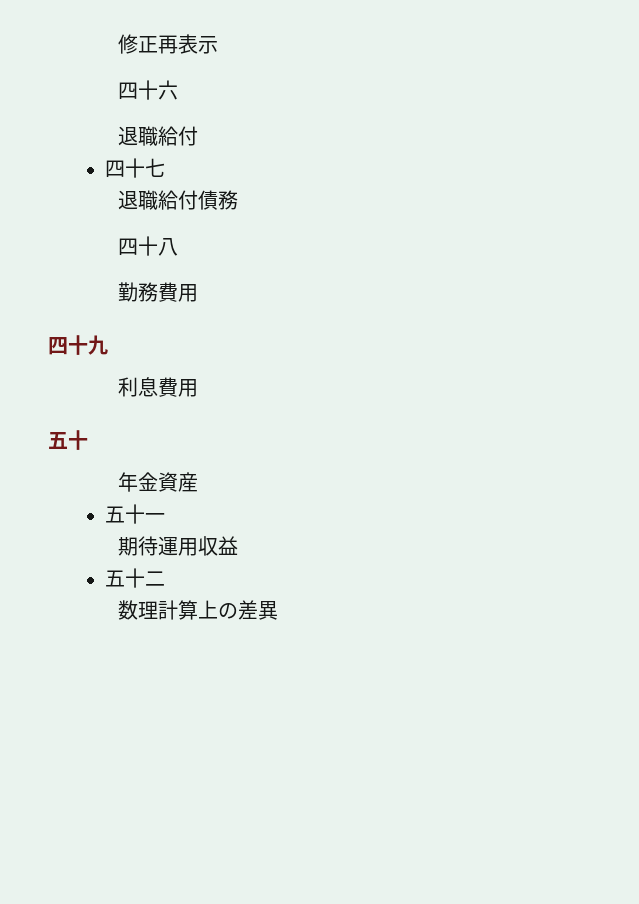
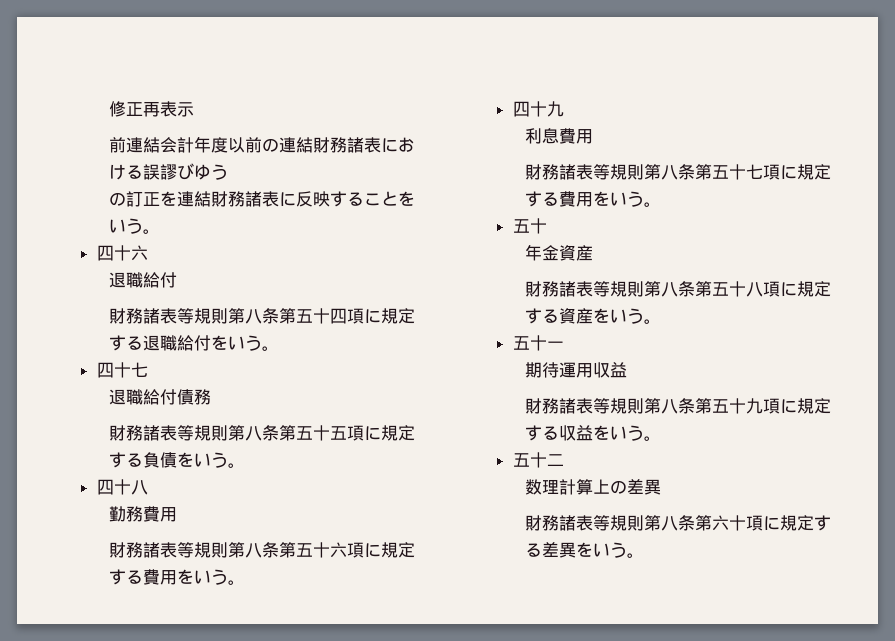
[117,80,178,100] [117,126,198,146] 四十六 // 退職給付 -> [108,136,415,153] [108,163,228,180] [108,191,415,207] [108,218,160,234] [96,245,148,261] [108,272,177,288] [108,308,415,324] [108,335,279,351] 前連結会計年度以前の連結財務諸表における誤謬びゆう // の訂正を連結財務諸表に反映することをいう。 // 四十六 // 退職給付 // 財務諸表等規則第八条第五十四項に規定する退職給付をいう。
[117,236,178,256] [117,282,198,302] [48,335,108,355] [117,377,198,397] [48,430,88,450] [117,472,198,492] 四十八 // 勤務費用 // 四十九 // 利息費用 // 五十 // 年金資産 -> [108,425,415,441] [108,452,245,468] [96,479,148,495] [108,506,177,522] [108,542,415,558] [108,569,245,585] [512,101,564,117] [524,128,593,144] [524,164,831,180] [524,191,661,207] [512,218,547,234] [524,244,593,261] [524,281,831,297] [524,308,661,324] 財務諸表等規則第八条第五十五項に規定する負債をいう。 // 四十八 // 勤務費用 // 財務諸表等規則第八条第五十六項に規定する費用をいう。 // 四十九 // 利息費用 // 財務諸表等規則第八条第五十七項に規定する費用をいう。 // 五十 // 年金資産 // 財務諸表等規則第八条第五十八項に規定する資産をいう。
(238, 545) none -> [524,398,831,414] [524,425,661,441] // 財務諸表等規則第八条第五十九項に規定する収益をいう。
(278, 610) none -> [524,515,831,531] [524,542,644,558] // 財務諸表等規則第八条第六十項に規定する差異をいう。

